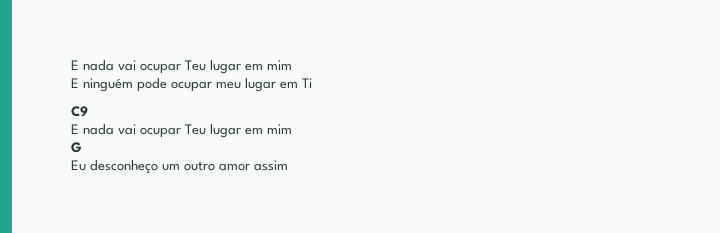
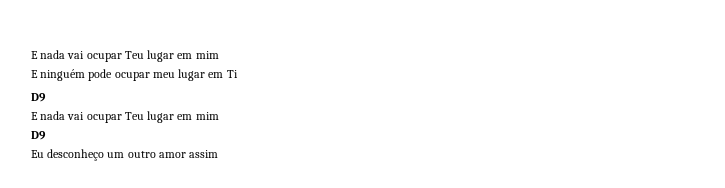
[71,106,88,117] [71,124,292,138] [71,142,82,153] C9 // E nada vai ocupar Teu lugar em mim // G -> [31,93,46,102] [31,111,219,123] [31,131,46,140] D9 // E nada vai ocupar Teu lugar em mim // D9

